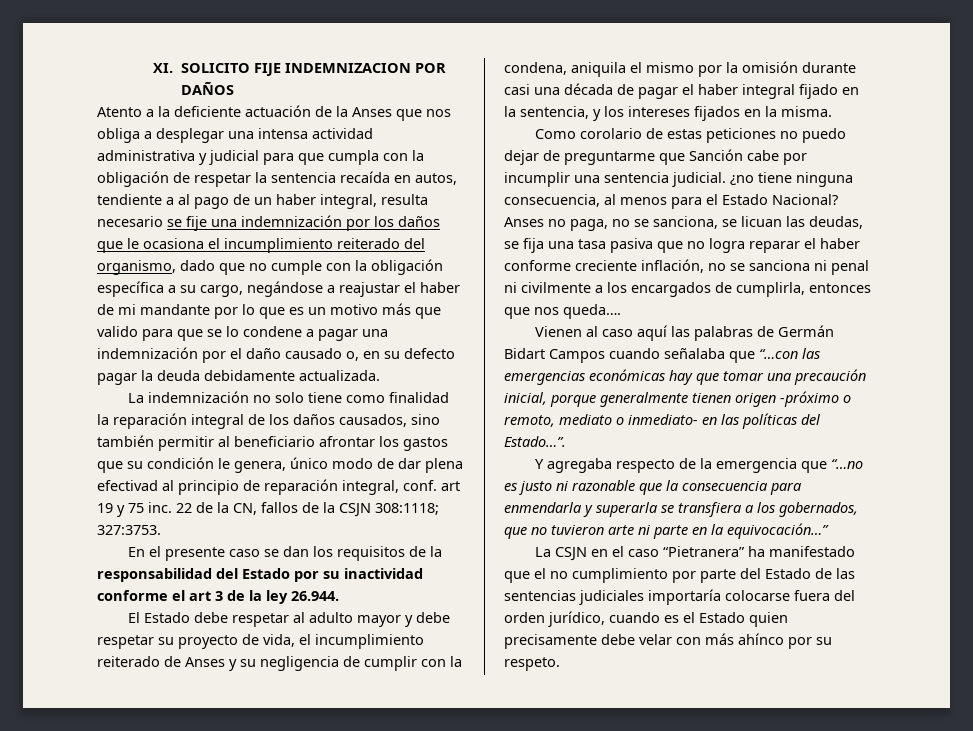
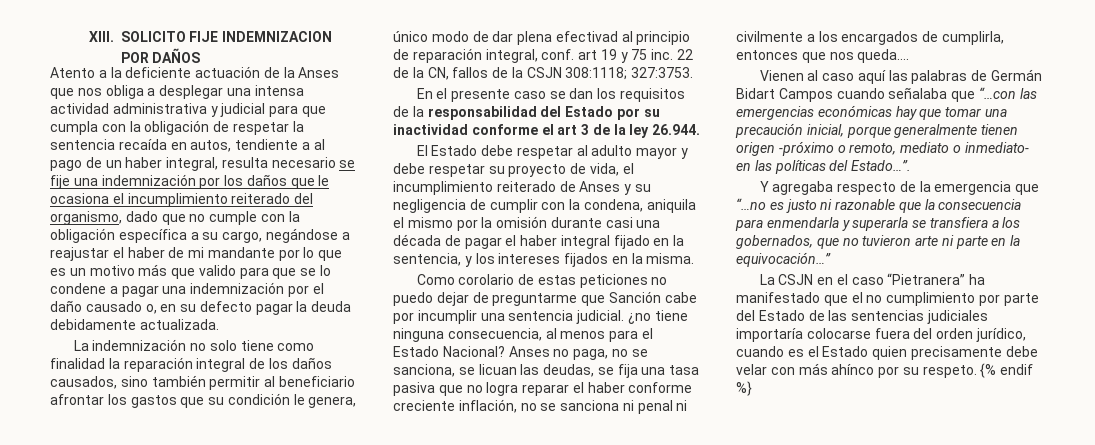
[153,63,174,73] XI. -> [88,31,114,42] XIII.
(560, 664) none -> [980,363,1034,378] [736,381,752,396] {% endif %}

